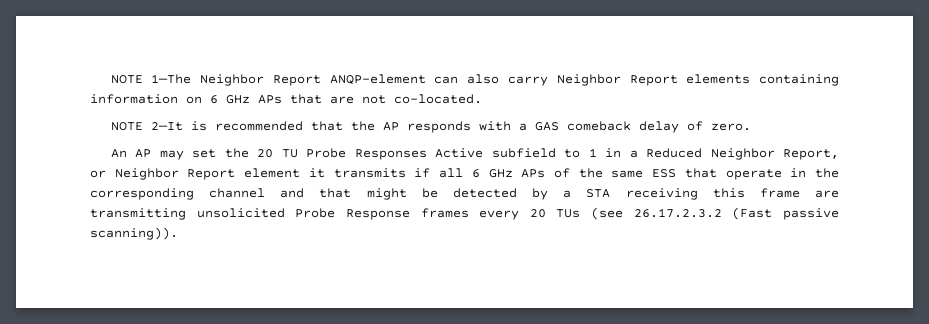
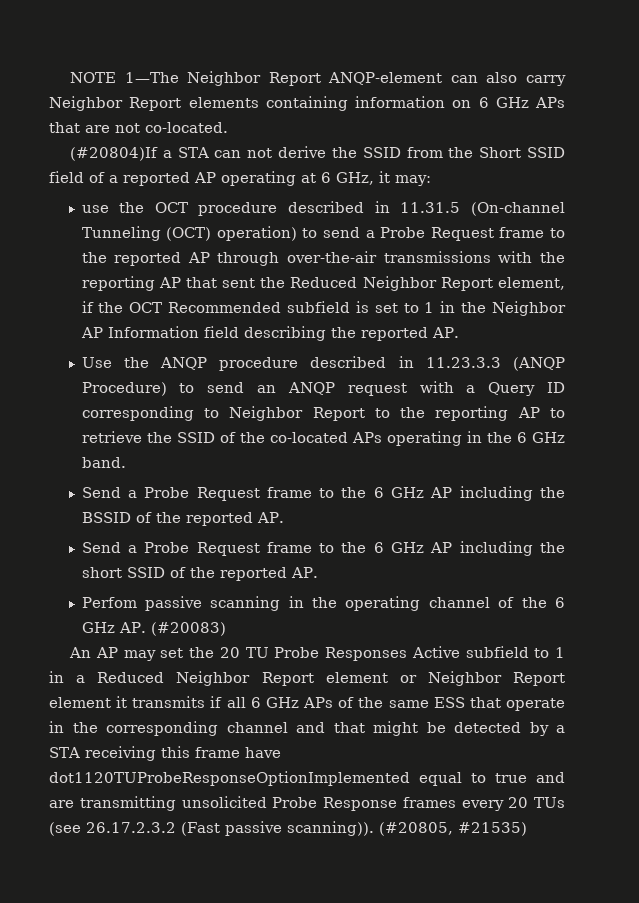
[110,121,751,133] NOTE 2—It is recommended that the AP responds with a GAS comeback delay of zero. -> [69,146,565,161] [49,171,431,186] [81,201,565,216] [81,226,565,241] [81,251,565,266] [81,276,566,291] [81,301,566,316] [80,326,459,341] [81,356,565,371] [81,381,565,396] [81,406,566,421] [81,431,566,446] [81,457,126,468] [81,486,565,501] [81,512,284,526] [81,541,565,556] [81,567,318,581] [81,596,565,611] [81,622,226,636] (#20804)If a STA can not derive the SSID from the Short SSID field of a reported AP operating at 6 GHz, it may: // use the OCT procedure described in 11.31.5 (On-channel Tunneling (OCT) operation) to send a Probe Request frame to the reported AP through over-the-air transmissions with the reporting AP that sent the Reduced Neighbor Report element, if the OCT Recommended subfield is set to 1 in the Neighbor AP Information field describing the reported AP. // Use the ANQP procedure described in 11.23.3.3 (ANQP Procedure) to send an ANQP request with a Query ID corresponding to Neighbor Report to the reporting AP to retrieve the SSID of the co-located APs operating in the 6 GHz band. // Send a Probe Request frame to the 6 GHz AP including the BSSID of the reported AP. // Send a Probe Request frame to the 6 GHz AP including the short SSID of the reported AP. // Perfom passive scanning in the operating channel of the 6 GHz AP. (#20083)
[783,149,840,160] Report, -> [261,672,388,686] Report element
(800, 193) none -> [245,747,281,758] [49,771,565,786] have dot1120TUProbeResponseOptionImplemented equal to true and
(178, 233) none -> [378,822,527,836] (#20805, #21535)

